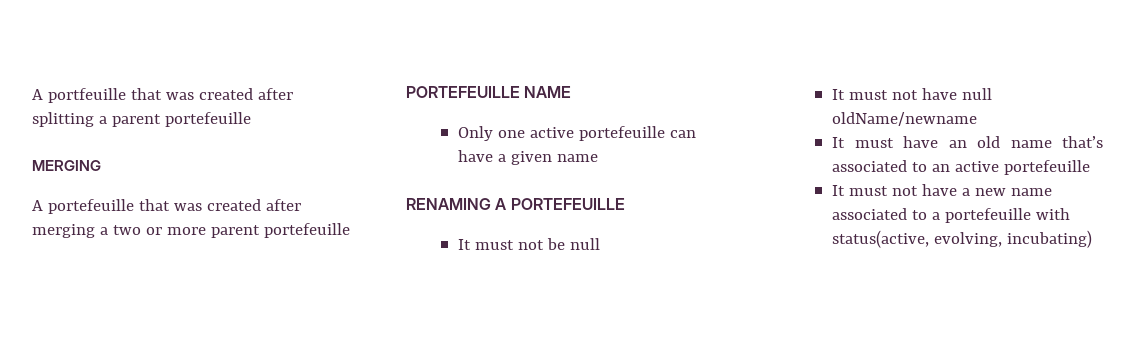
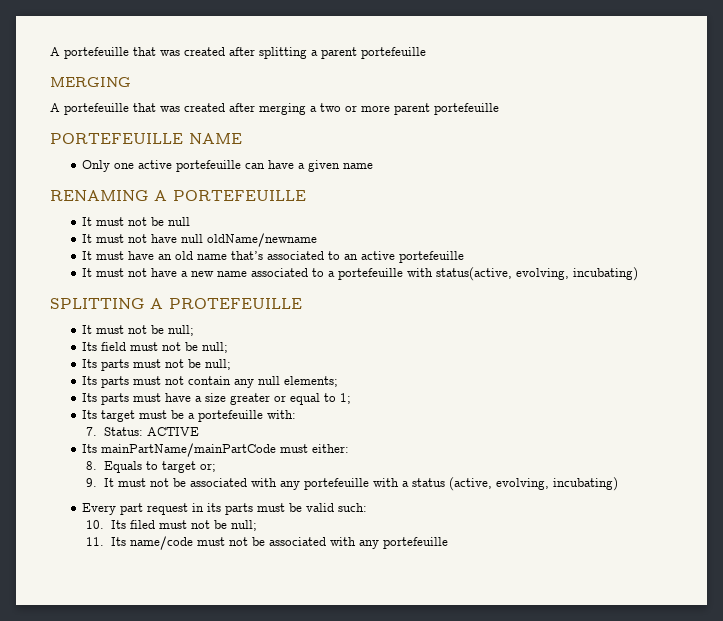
[32,88,126,103] A portfeuille -> [50,47,129,59] A portefeuille
(1093, 239) none -> [50,298,302,309] [82,325,195,336] [82,342,229,353] [82,359,232,371] [82,376,339,388] [82,393,352,405] [82,410,297,422] [86,427,200,436] [82,443,350,457] [86,461,217,473] [86,477,619,491] [82,503,368,515] [86,520,257,531] [86,536,448,550] // SPLITTING A PROTEFEUILLE // It must not be null; // Its field must not be null; // Its parts must not be null; // Its parts must not contain any null elements; // Its parts must have a size greater or equal to 1; // Its target must be a portefeuille with: // 7. Status: ACTIVE // Its mainPartName/mainPartCode must either: // 8. Equals to target or; // 9. It must not be associated with any portefeuille with a status (active, evolving, incubating) // Every part request in its parts must be valid such: // 10. Its filed must not be null; // 11. Its name/code must not be associated with any portefeuille

